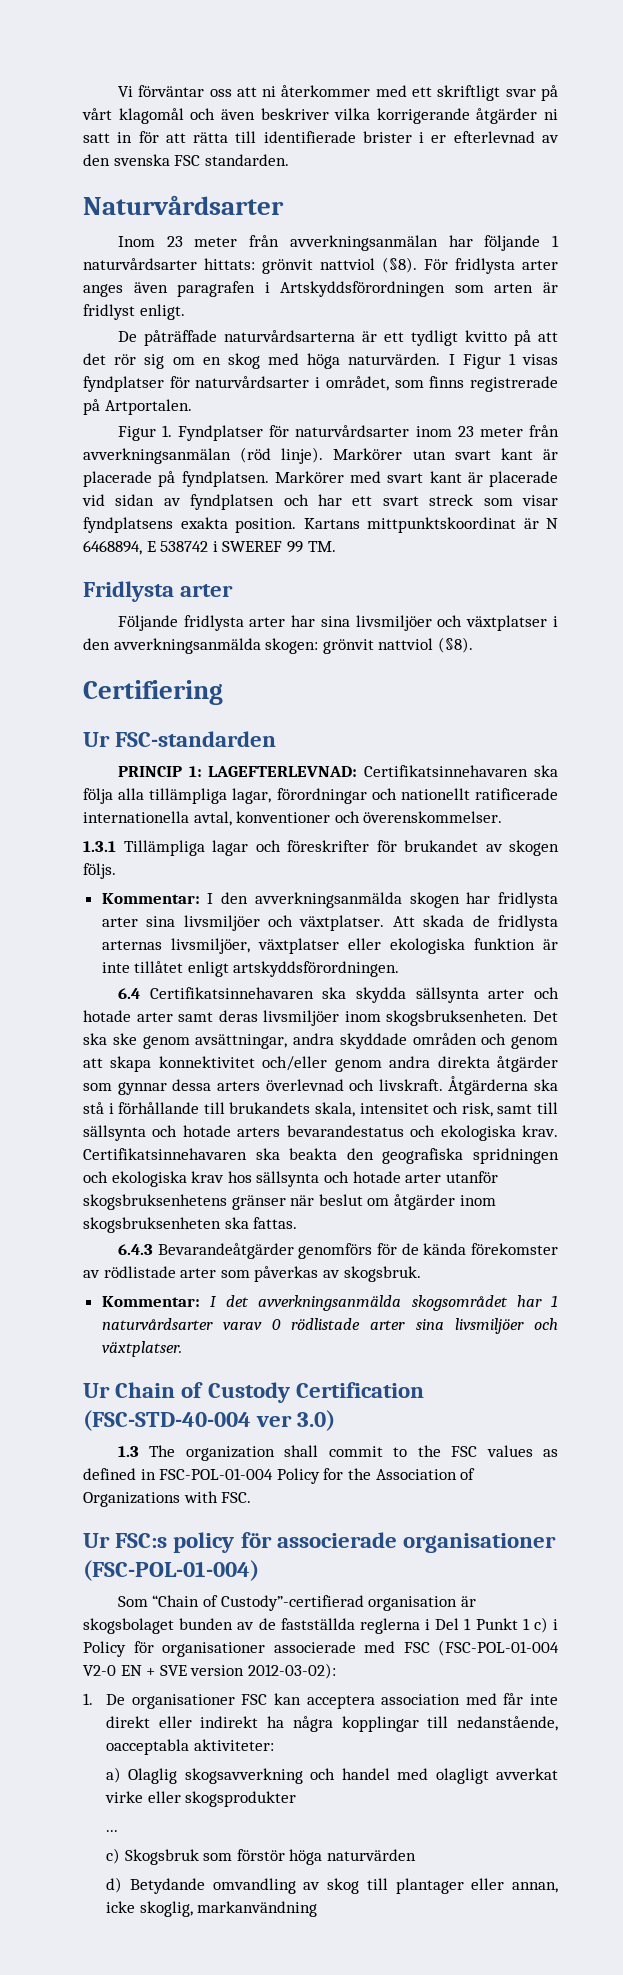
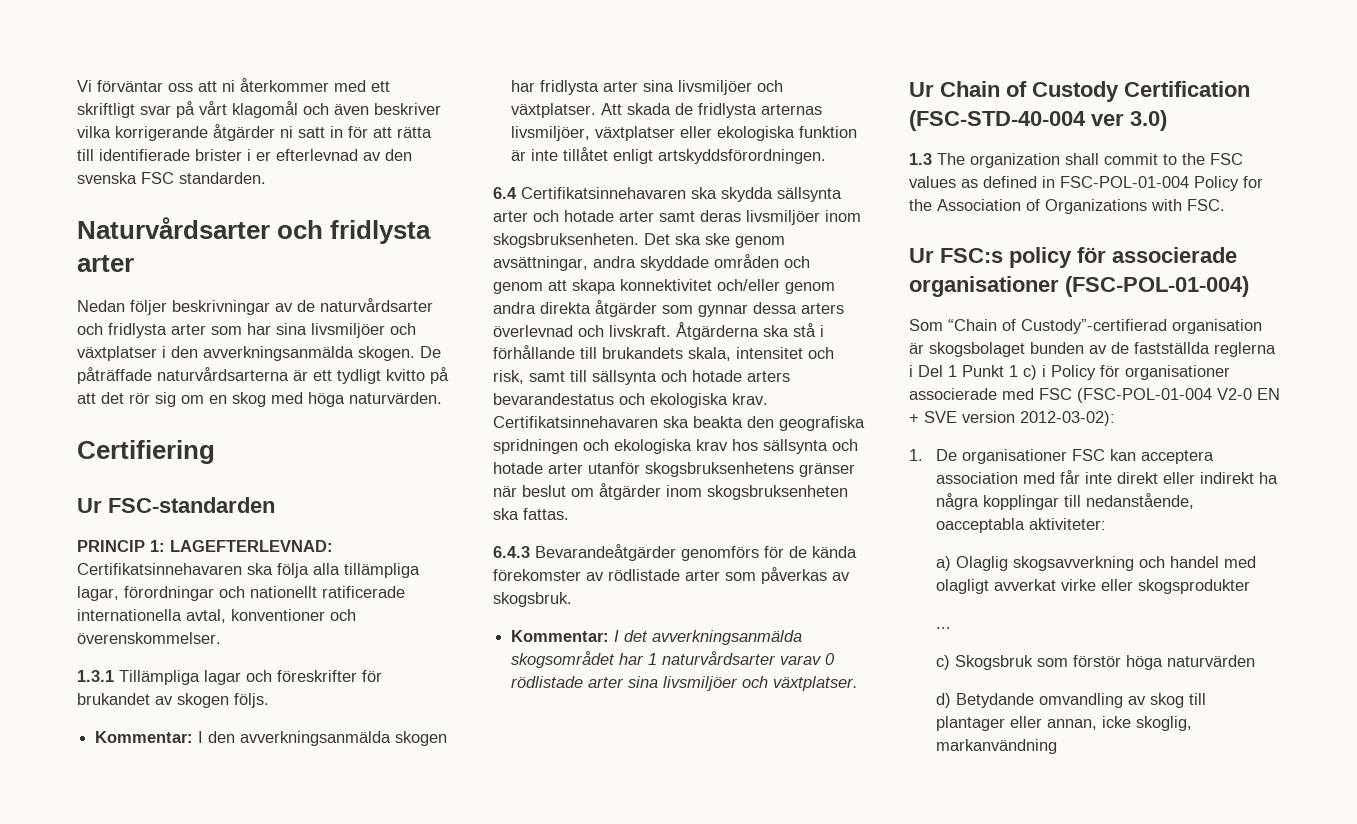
[117,235,559,251] [83,257,558,274] [83,281,558,297] [83,304,185,320] // Inom 23 meter från avverkningsanmälan har följande 1 naturvårdsarter hittats: grönvit nattviol (§8). För fridlysta arter anges även paragrafen i Artskyddsförordningen som arten är fridlyst enligt. // -> [277,220,432,244] [77,255,134,272] [77,298,433,315] [77,323,416,338] [77,346,415,361] och fridlysta arter // Nedan följer beskrivningar av de naturvårdsarter och fridlysta arter som har sina livsmiljöer och växtplatser i den avverkningsanmälda skogen.
[448,353,558,369] [83,376,558,392] [83,399,192,415] [117,425,559,441] [83,447,559,464] [83,471,558,487] [82,494,558,510] [83,517,558,533] [83,540,336,555] [83,581,234,602] [117,615,558,631] [83,637,473,654] I Figur 1 visas fyndplatser för naturvårdsarter i området, som finns registrerade på Artportalen. // Figur 1. Fyndplatser för naturvårdsarter inom 23 meter från avverkningsanmälan (röd linje). Markörer utan svart kant är placerade på fyndplatsen. Markörer med svart kant är placerade vid sidan av fyndplatsen och har ett svart streck som visar fyndplatsens exakta position. Kartans mittpunktskoordinat är N 6468894, E 538742 i SWEREF 99 TM. // Fridlysta arter // Följande fridlysta arter har sina livsmiljöer och växtplatser i den avverkningsanmälda skogen: grönvit nattviol (§8). -> (442, 398) none

